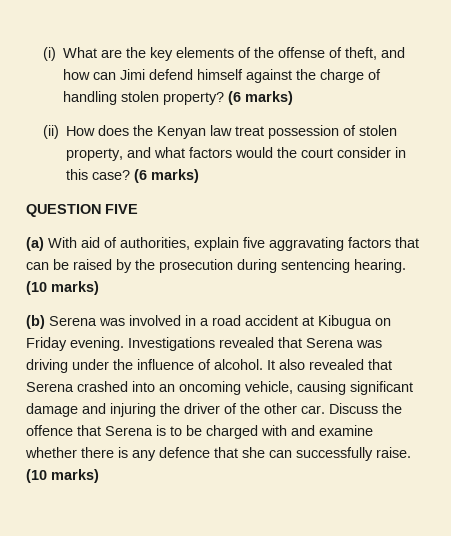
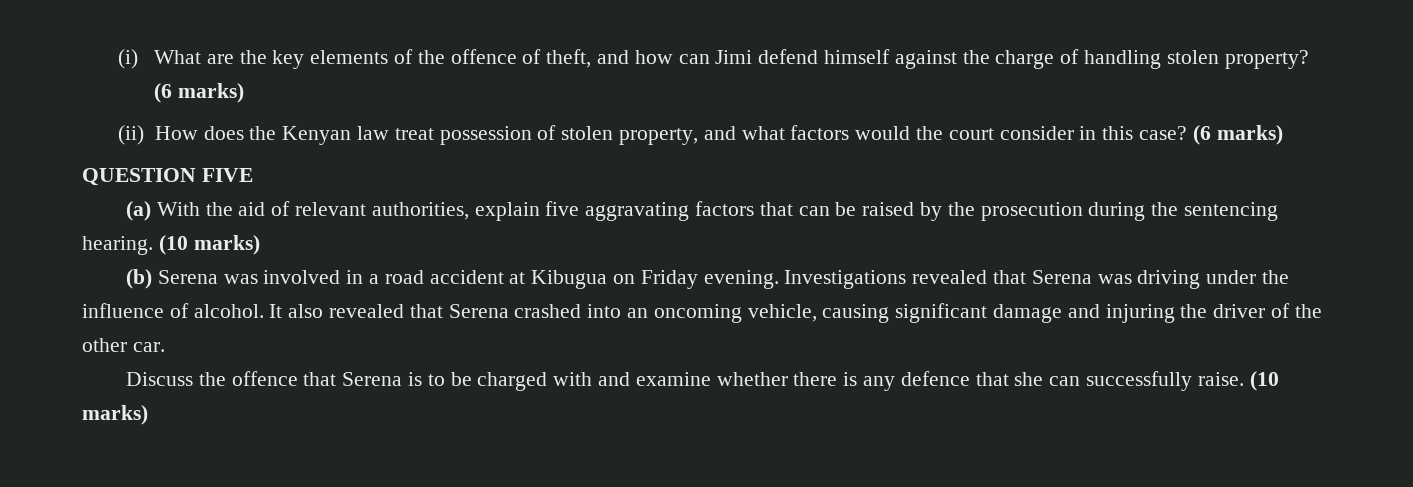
[278,47,326,58] offense -> [450,49,517,64] offence
(77, 242) none -> [205,202,233,216] the
(117, 242) none -> [294,202,366,216] relevant
(277, 266) none -> [1151,202,1179,216] the
(325, 409) none -> (165, 347) //

